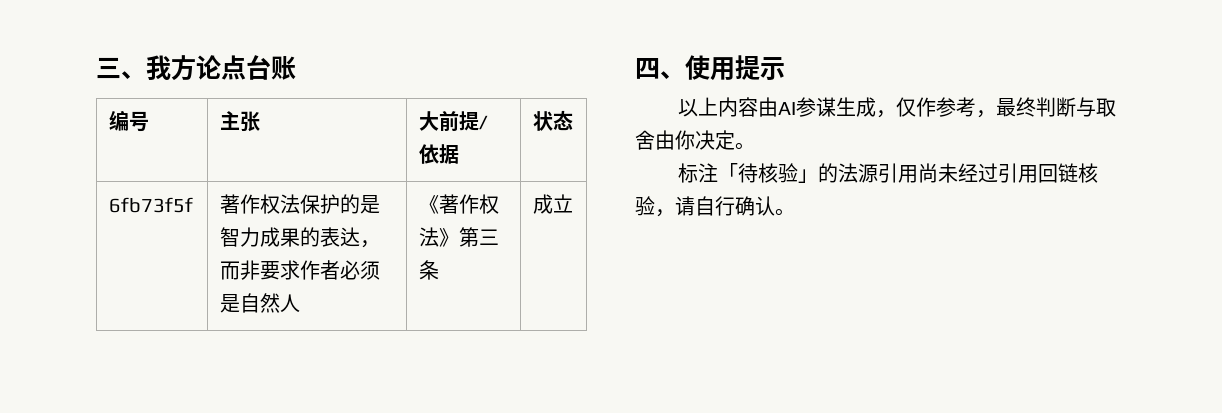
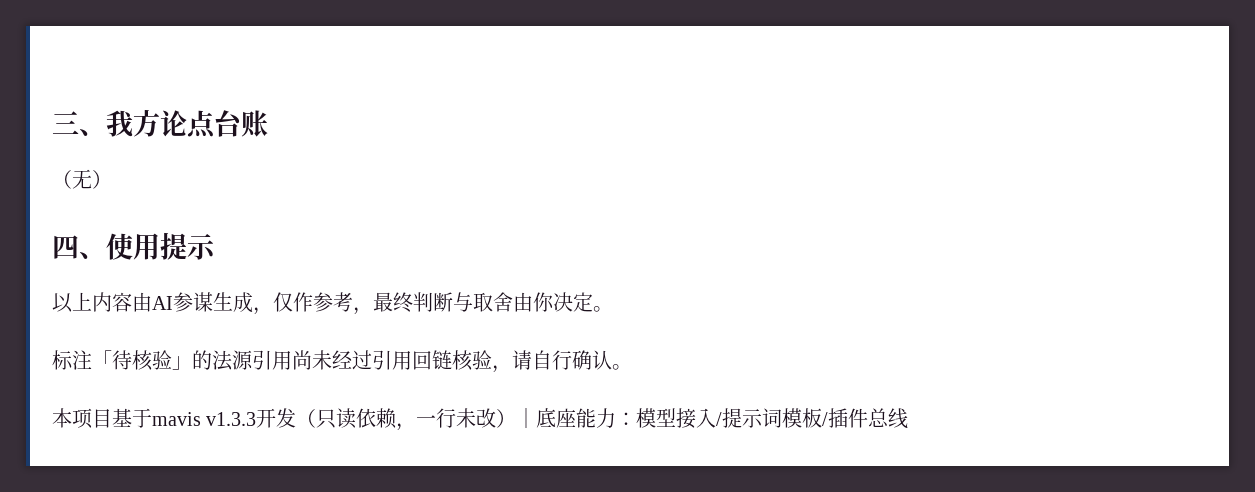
[109,110,150,132] [220,111,261,132] [419,111,489,132] [419,144,460,164] [533,110,574,131] [109,197,194,213] [220,194,381,214] [220,227,381,248] [220,260,381,280] [220,293,301,313] [419,194,500,214] [419,227,500,247] [419,260,440,280] [533,194,574,214] // 编号 | 主张 | 大前提/依据 | 状态 // 6fb73f5f | 著作权法保护的是智力成果的表达，而非要求作者必须是自然人 | 《著作权法》第三条 | 成立 -> [52,169,112,189] // （无）
(795, 212) none -> [52,408,909,431] // 本项目基于mavis v1.3.3开发（只读依赖，一行未改）｜底座能力：模型接入/提示词模板/插件总线

